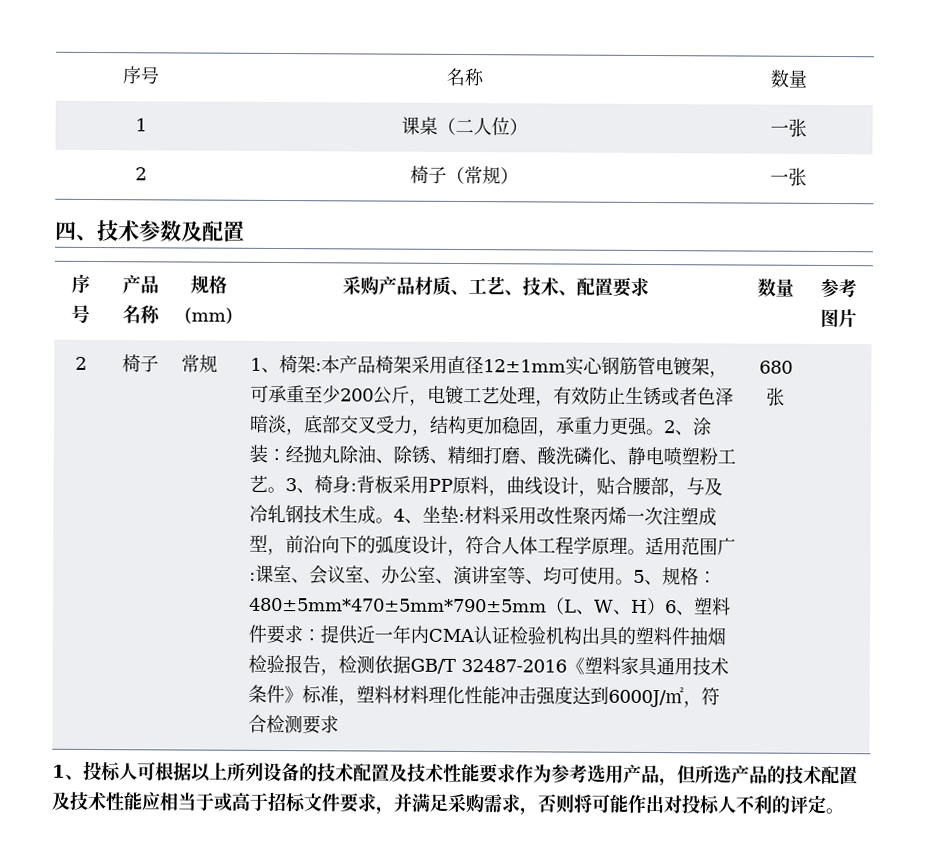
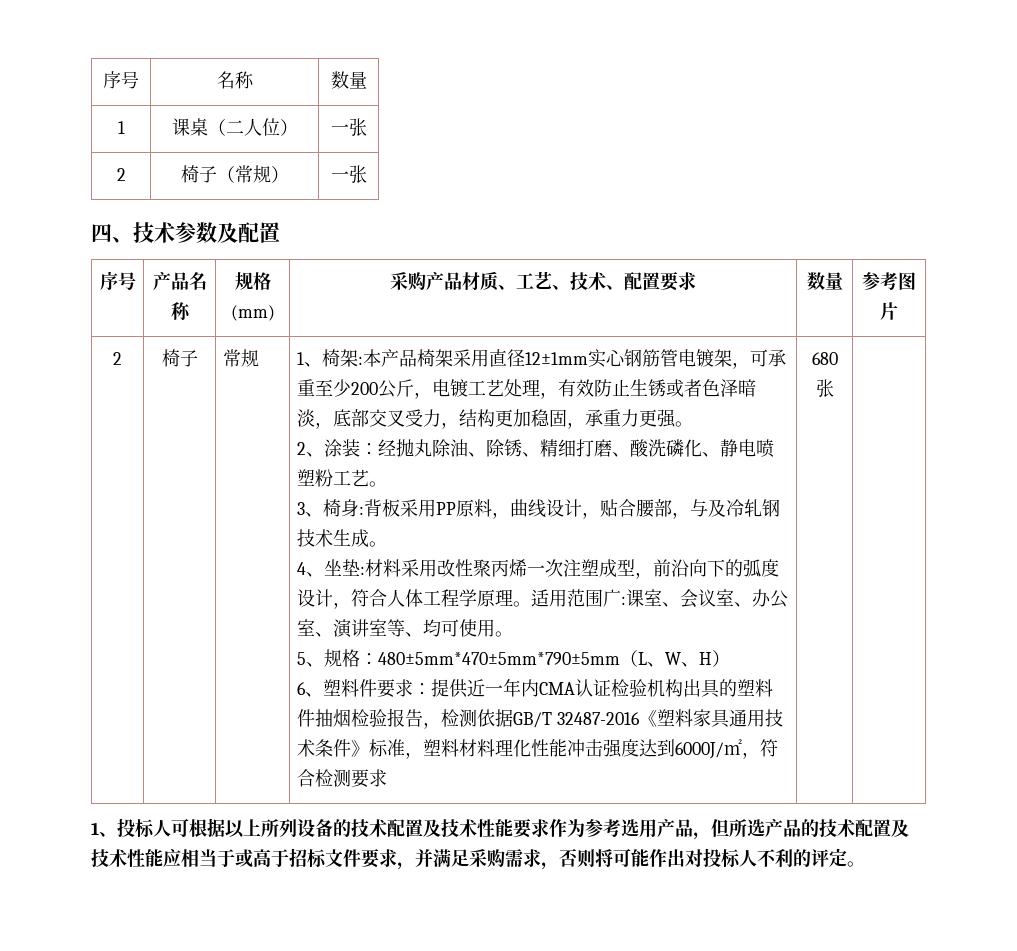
(666, 432) none -> (694, 424) //
(287, 490) none -> (388, 484) //
(395, 520) none -> (388, 544) //
(635, 581) none -> (514, 634) //
(667, 606) none -> (731, 658) //

